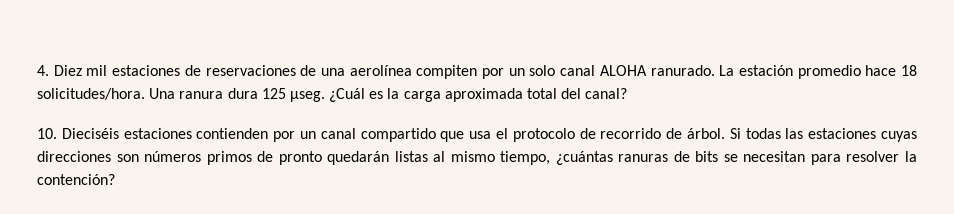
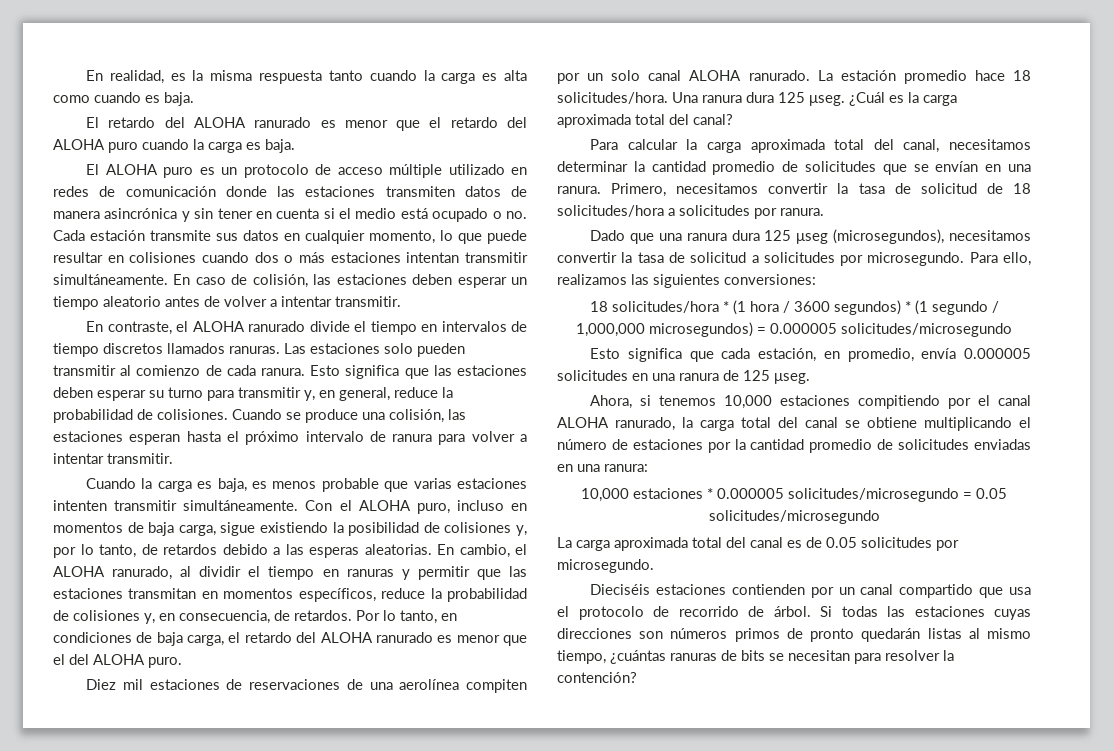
[37,65,49,76] 4. -> [86,70,527,84] [53,92,194,106] [86,117,527,131] [53,139,295,153] [86,164,527,178] [53,186,527,197] [53,208,527,222] [53,230,527,244] [53,252,528,263] [53,274,528,288] [53,296,401,310] [86,321,528,335] [53,343,465,357] [53,365,527,379] [53,387,453,401] [53,409,466,423] [53,431,527,445] [53,453,173,464] [86,478,527,492] [53,500,527,514] [53,522,528,536] [53,544,527,558] [53,566,527,580] [53,588,527,602] [53,610,457,624] [53,632,528,646] [53,654,182,668] En realidad, es la misma respuesta tanto cuando la carga es alta como cuando es baja. // El retardo del ALOHA ranurado es menor que el retardo del ALOHA puro cuando la carga es baja. // El ALOHA puro es un protocolo de acceso múltiple utilizado en redes de comunicación donde las estaciones transmiten datos de manera asincrónica y sin tener en cuenta si el medio está ocupado o no. Cada estación transmite sus datos en cualquier momento, lo que puede resultar en colisiones cuando dos o más estaciones intentan transmitir simultáneamente. En caso de colisión, las estaciones deben esperar un tiempo aleatorio antes de volver a intentar transmitir. // En contraste, el ALOHA ranurado divide el tiempo en intervalos de tiempo discretos llamados ranuras. Las estaciones solo pueden transmitir al comienzo de cada ranura. Esto significa que las estaciones deben esperar su turno para transmitir y, en general, reduce la probabilidad de colisiones. Cuando se produce una colisión, las estaciones esperan hasta el próximo intervalo de ranura para volver a intentar transmitir. // Cuando la carga es baja, es menos probable que varias estaciones intenten transmitir simultáneamente. Con el ALOHA puro, incluso en momentos de baja carga, sigue existiendo la posibilidad de colisiones y, por lo tanto, de retardos debido a las esperas aleatorias. En cambio, el ALOHA ranurado, al dividir el tiempo en ranuras y permitir que las estaciones transmitan en momentos específicos, reduce la probabilidad de colisiones y, en consecuencia, de retardos. Por lo tanto, en condiciones de baja carga, el retardo del ALOHA ranurado es menor que el del ALOHA puro. //
[37,128,57,139] 10. -> [590,139,1031,153] [557,161,1031,175] [557,183,1031,197] [557,205,824,219] [590,229,1031,244] [557,252,1031,266] [557,274,816,288] [589,300,999,315] [576,322,1012,337] [590,348,1031,362] [557,370,810,384] [590,395,1031,409] [557,417,1031,431] [557,439,1031,453] [557,464,648,472] [581,488,1007,502] [708,510,880,524] [557,537,959,551] [557,559,654,573] Para calcular la carga aproximada total del canal, necesitamos determinar la cantidad promedio de solicitudes que se envían en una ranura. Primero, necesitamos convertir la tasa de solicitud de 18 solicitudes/hora a solicitudes por ranura. // Dado que una ranura dura 125 μseg (microsegundos), necesitamos convertir la tasa de solicitud a solicitudes por microsegundo. Para ello, realizamos las siguientes conversiones: // 18 solicitudes/hora * (1 hora / 3600 segundos) * (1 segundo / 1,000,000 microsegundos) = 0.000005 solicitudes/microsegundo // Esto significa que cada estación, en promedio, envía 0.000005 solicitudes en una ranura de 125 μseg. // Ahora, si tenemos 10,000 estaciones compitiendo por el canal ALOHA ranurado, la carga total del canal se obtiene multiplicando el número de estaciones por la cantidad promedio de solicitudes enviadas en una ranura: // 10,000 estaciones * 0.000005 solicitudes/microsegundo = 0.05 solicitudes/microsegundo // La carga aproximada total del canal es de 0.05 solicitudes por microsegundo. //

